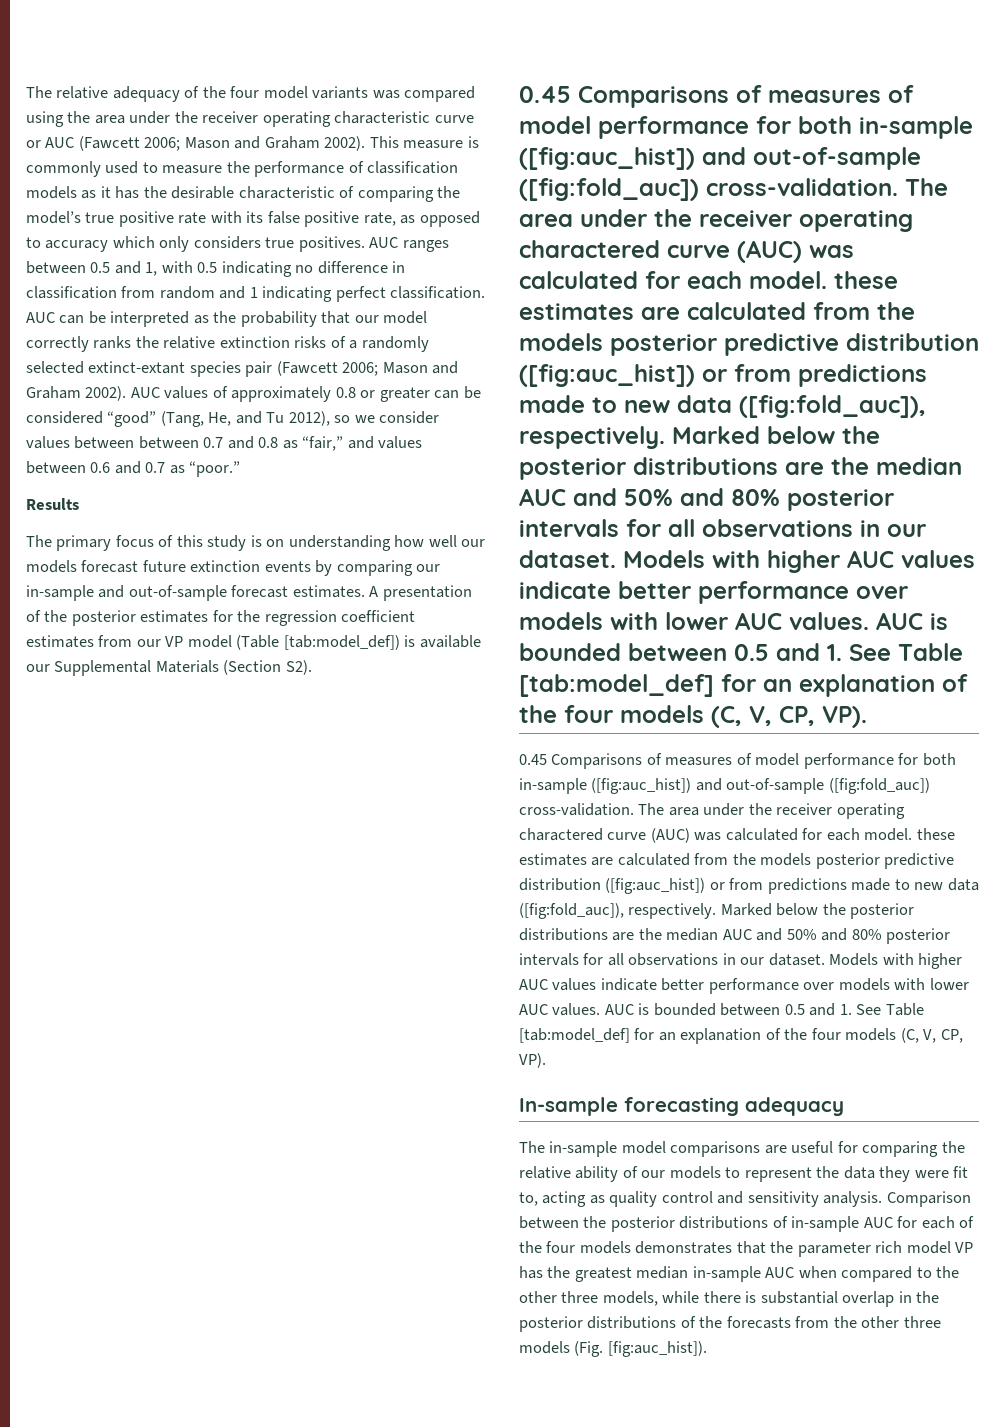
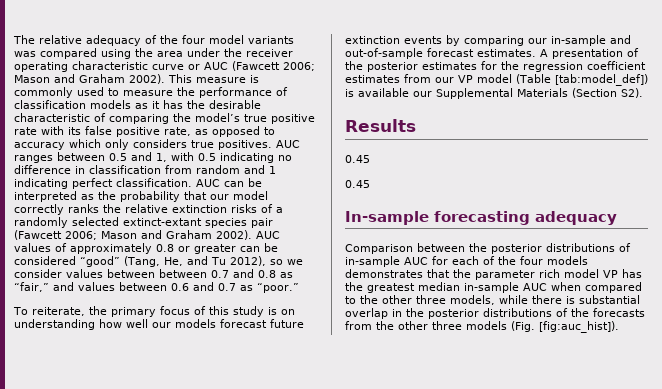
[26,498,79,510] [26,535,52,547] Results // The -> [13,306,107,316] To reiterate, the
[519,85,914,108] [519,116,973,139] [519,147,921,170] [519,178,948,201] [519,209,913,232] [519,240,854,263] [519,271,898,289] [519,302,915,320] [519,333,979,356] [519,364,927,387] [519,395,926,418] [519,426,880,449] [519,457,962,480] [519,488,894,511] [519,519,926,537] [519,550,975,573] [519,581,908,604] [519,612,948,630] [519,643,963,661] [519,674,968,697] [519,705,867,728] [519,753,956,769] [519,778,930,794] [519,803,905,819] [519,828,955,843] [519,853,955,869] [519,878,979,894] [519,903,915,919] [519,928,951,944] [519,953,963,969] [519,978,969,994] [519,1003,924,1016] [519,1028,963,1044] [519,1053,546,1068] [519,1097,844,1116] [519,1141,965,1157] [519,1166,969,1182] [519,1191,883,1207] 0.45 Comparisons of measures of model performance for both in-sample ([fig:auc_hist]) and out-of-sample ([fig:fold_auc]) cross-validation. The area under the receiver operating charactered curve (AUC) was calculated for each model. these estimates are calculated from the models posterior predictive distribution ([fig:auc_hist]) or from predictions made to new data ([fig:fold_auc]), respectively. Marked below the posterior distributions are the median AUC and 50% and 80% posterior intervals for all observations in our dataset. Models with higher AUC values indicate better performance over models with lower AUC values. AUC is bounded between 0.5 and 1. See Table [tab:model_def] for an explanation of the four models (C, V, CP, VP). // 0.45 Comparisons of measures of model performance for both in-sample ([fig:auc_hist]) and out-of-sample ([fig:fold_auc]) cross-validation. The area under the receiver operating charactered curve (AUC) was calculated for each model. these estimates are calculated from the models posterior predictive distribution ([fig:auc_hist]) or from predictions made to new data ([fig:fold_auc]), respectively. Marked below the posterior distributions are the median AUC and 50% and 80% posterior intervals for all observations in our dataset. Models with higher AUC values indicate better performance over models with lower AUC values. AUC is bounded between 0.5 and 1. See Table [tab:model_def] for an explanation of the four models (C, V, CP, VP). // In-sample forecasting adequacy // The in-sample model comparisons are useful for comparing the relative ability of our models to represent the data they were fit to, acting as quality control and sensitivity analysis. -> [345,119,416,132] [345,155,370,163] [345,180,370,188] [345,211,617,225] Results // 0.45 // 0.45 // In-sample forecasting adequacy //

